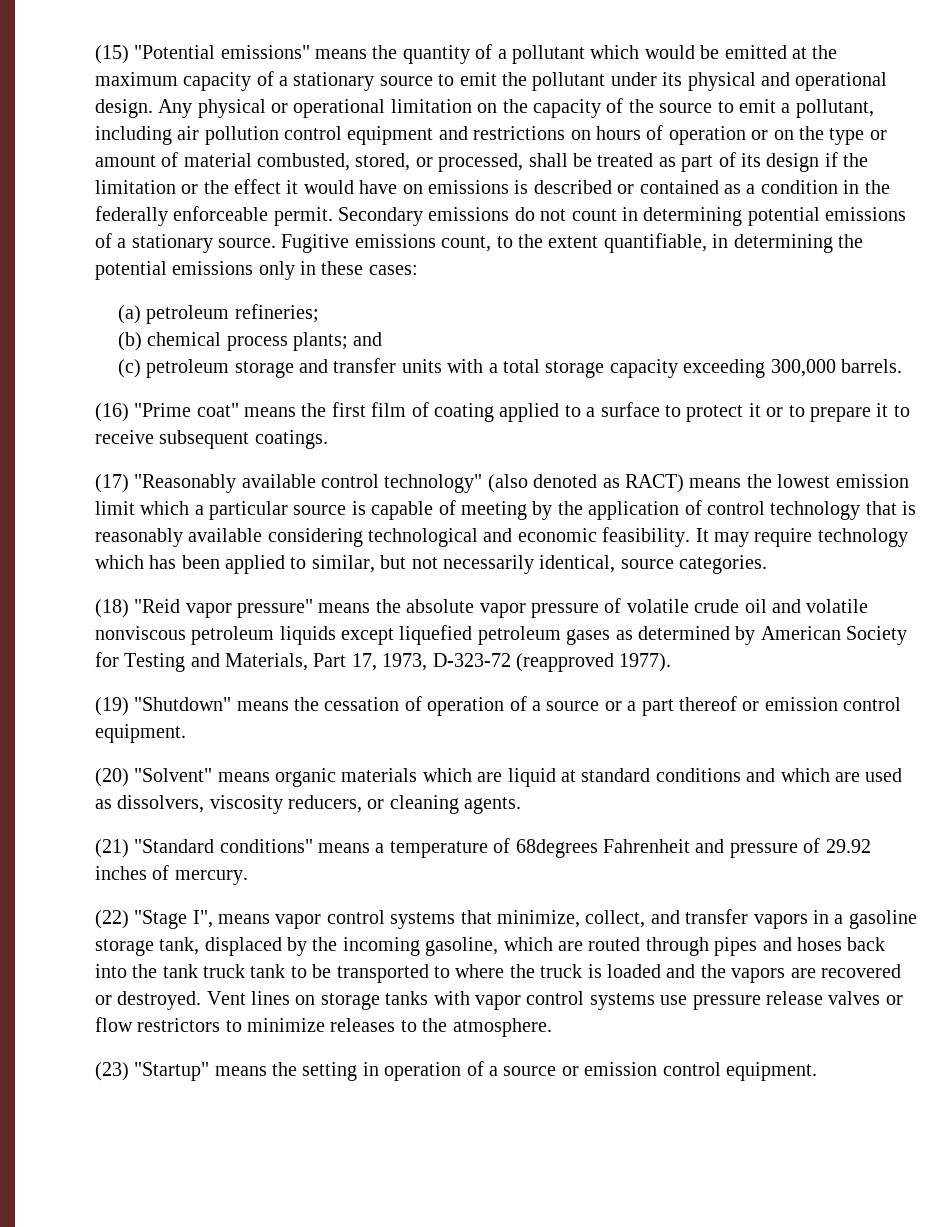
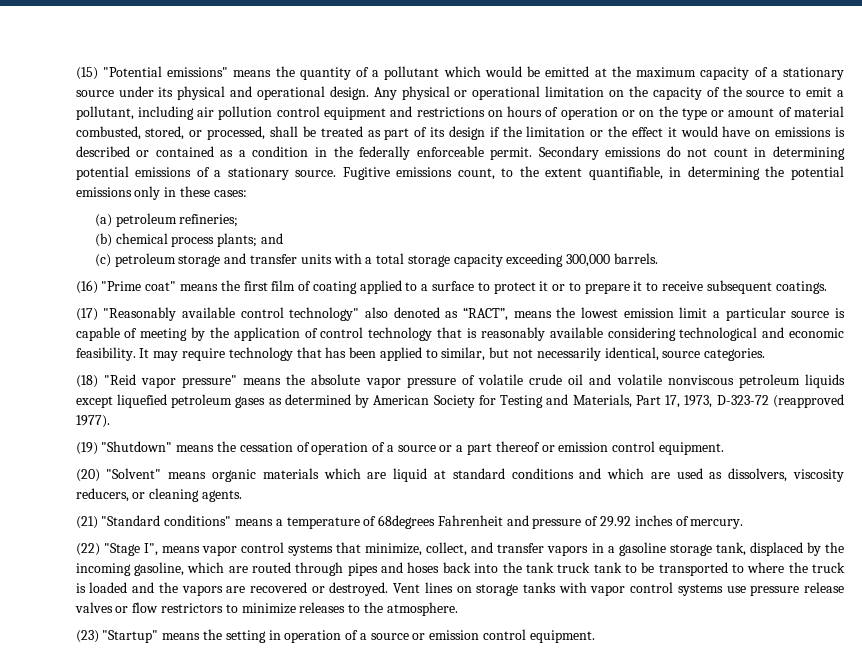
[438,72,606,91] to emit the pollutant -> (114, 93) none
[487,474,528,493] (also -> [364,307,388,318] also
[625,474,685,493] RACT) -> [462,307,508,321] “RACT”,
[140,501,190,515] which -> (708, 312) none
[94,555,144,569] which -> [296,347,322,358] that

